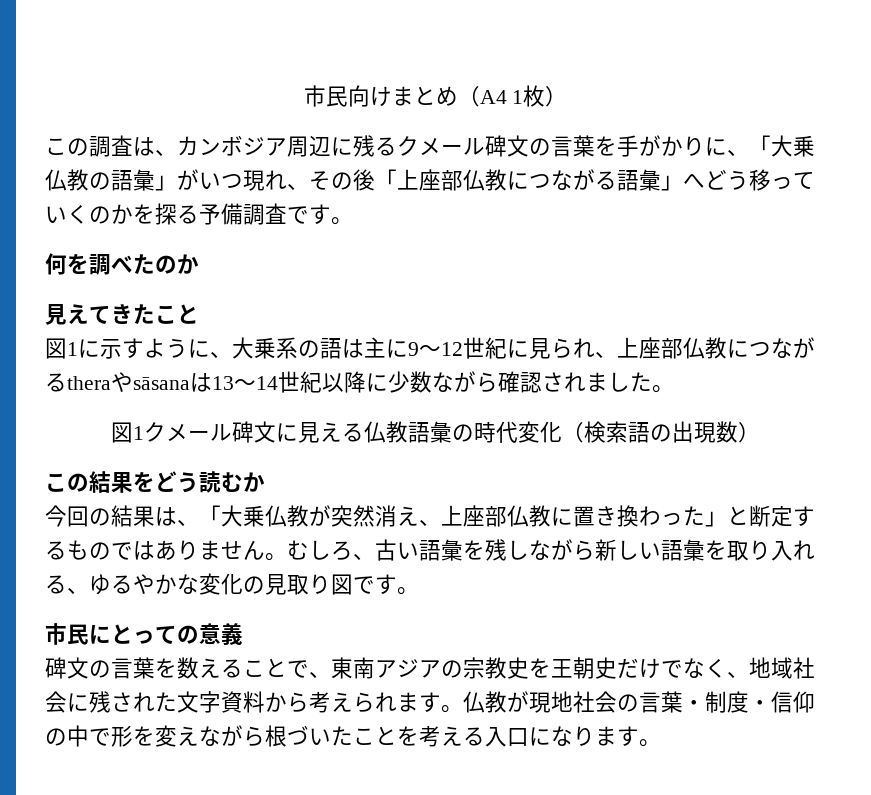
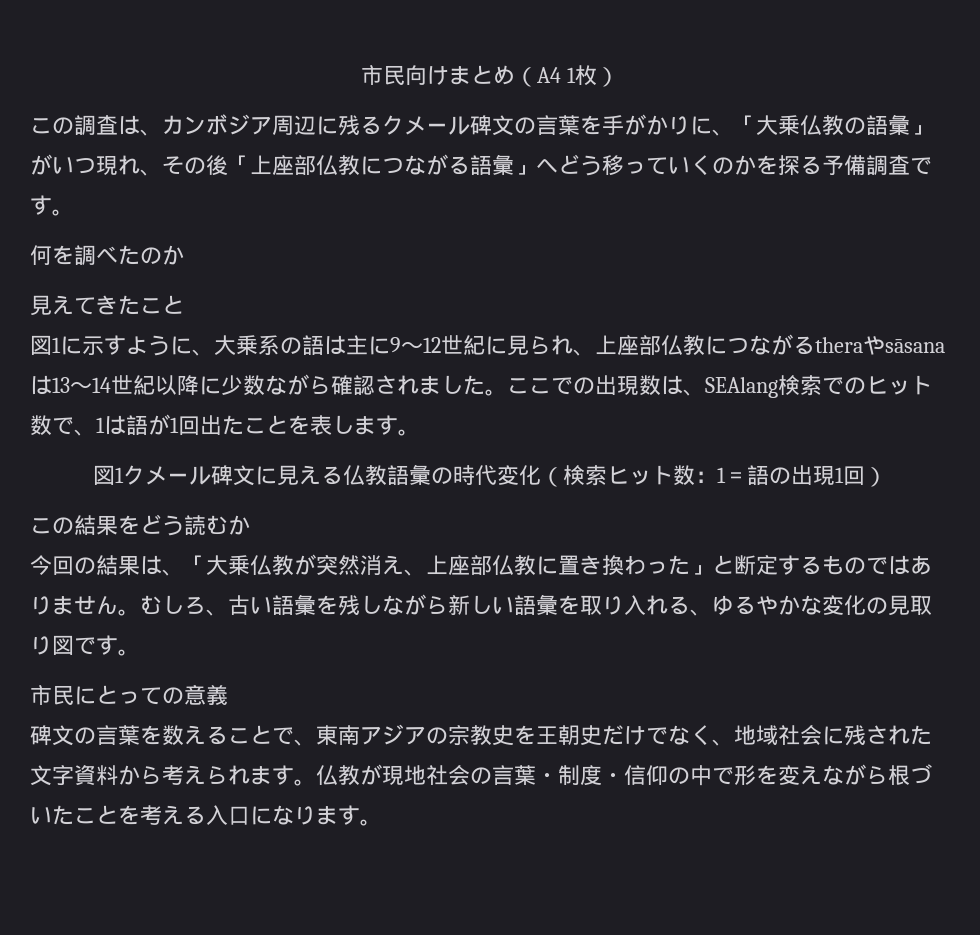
(674, 389) none -> [507,375,932,398] [30,414,420,436] ここでの出現数は、SEAlang検索でのヒット数で、1は語が1回出たことを表します。
(628, 432) none -> [607,465,747,486] ヒット数：1＝
[716,421,738,443] 数 -> [835,466,865,485] 1回

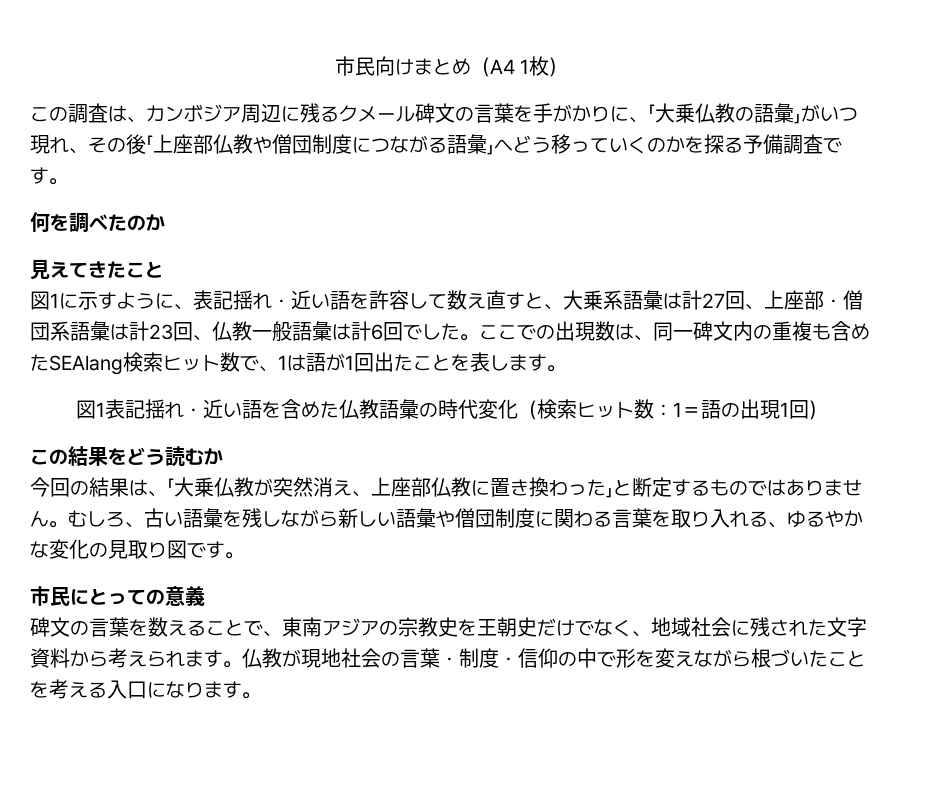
(360, 165) none -> [253,134,352,154] や僧団制度
[214,334,945,356] [30,374,441,396] 大乗系の語は主に9〜12世紀に見られ、上座部仏教につながるtheraやsāsanaは13〜14世紀以降に少数ながら確認されま -> [193,290,863,310] [30,321,422,341] 表記揺れ・近い語を許容して数え直すと、大乗系語彙は計27回、上座部・僧団系語彙は計23回、仏教一般語彙は計6回で
(705, 392) none -> [653,321,870,341] [30,354,49,371] 同一碑文内の重複も含めた
[822,377,866,395] での -> (163, 362) none
[123,465,343,486] クメール碑文に見える -> [104,399,339,419] 表記揺れ・近い語を含めた
(558, 604) none -> [436,508,652,528] や僧団制度に関わる言葉

